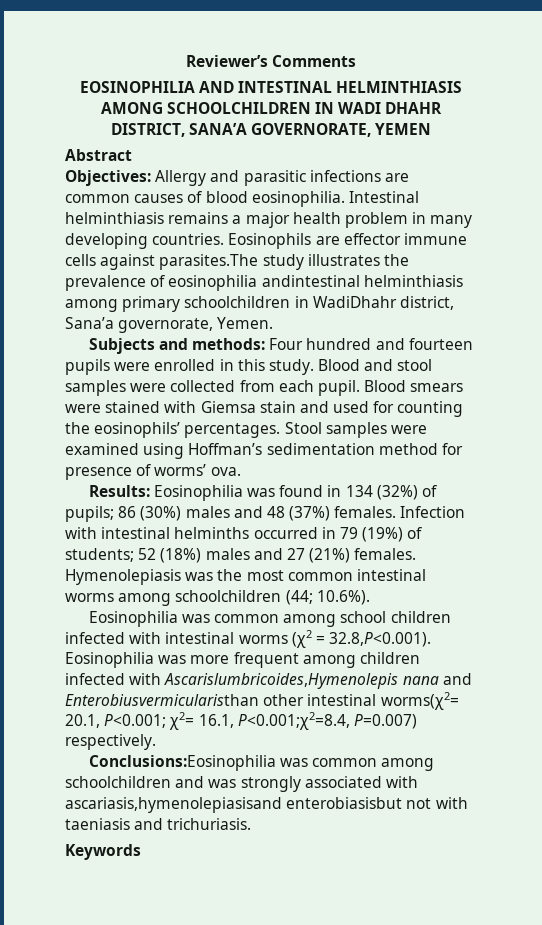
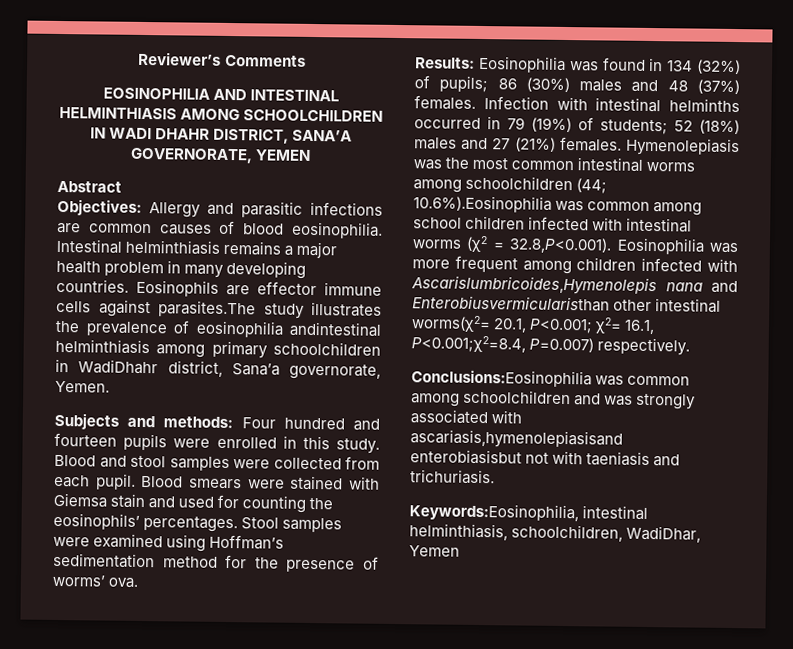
(463, 449) none -> [254,557,279,569] the
[316,590,370,605] [88,611,178,627] 10.6%). // Eosinophilia -> [413,195,552,213] 10.6%).Eosinophilia
[65,844,141,860] Keywords -> [409,503,649,522] [409,523,702,543] [409,545,460,557] Keywords:Eosinophilia, intestinal helminthiasis, schoolchildren, WadiDhar, Yemen

